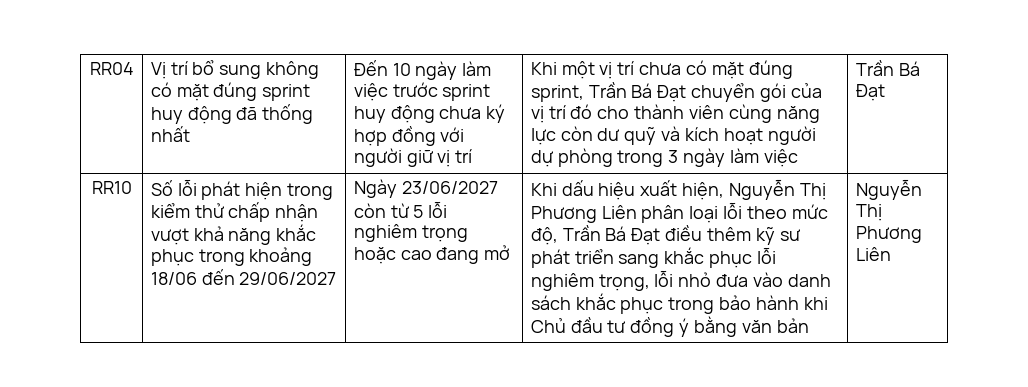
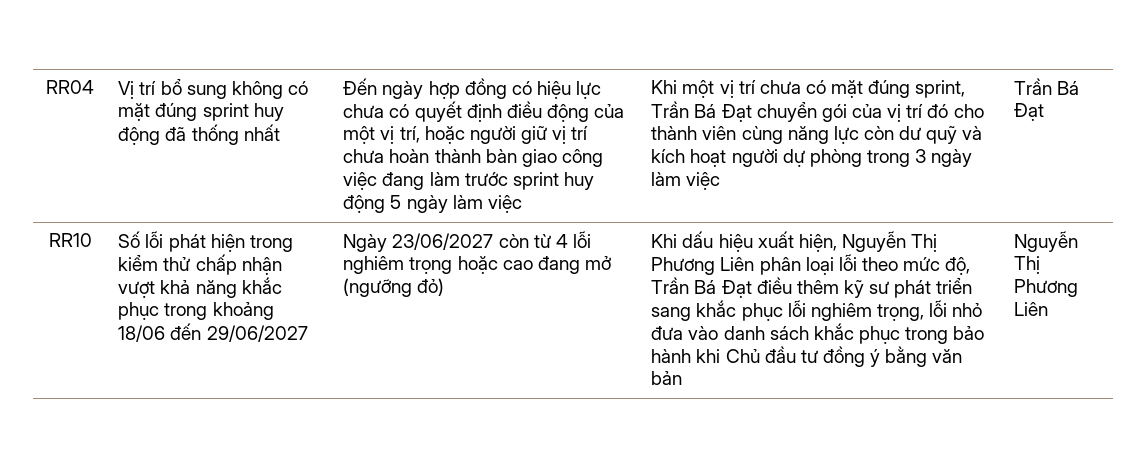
[392,61,492,80] [353,82,491,101] [353,104,506,123] [353,126,465,146] [353,148,473,167] 10 ngày làm việc trước sprint huy động chưa ký hợp đồng với người giữ vị trí -> [382,78,602,99] [343,101,625,122] [343,126,589,144] [343,149,603,167] [343,172,594,190] [343,195,522,213] ngày hợp đồng có hiệu lực chưa có quyết định điều động của một vị trí, hoặc người giữ vị trí chưa hoàn thành bàn giao công việc đang làm trước sprint huy động 5 ngày làm việc
[413,205,424,218] 5 -> [555,234,568,248] 4
(511, 252) none -> [343,278,445,297] (ngưỡng đỏ)

